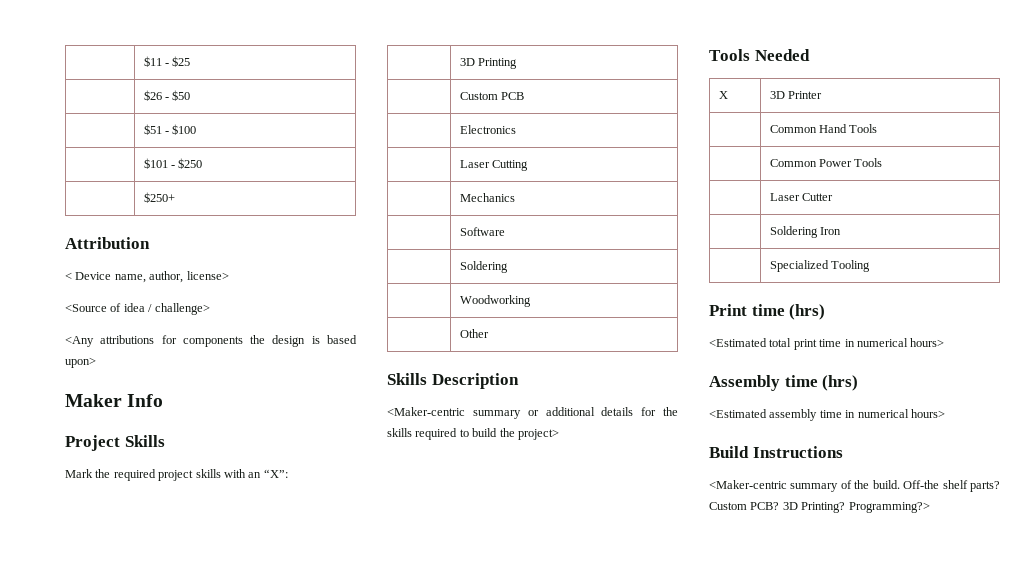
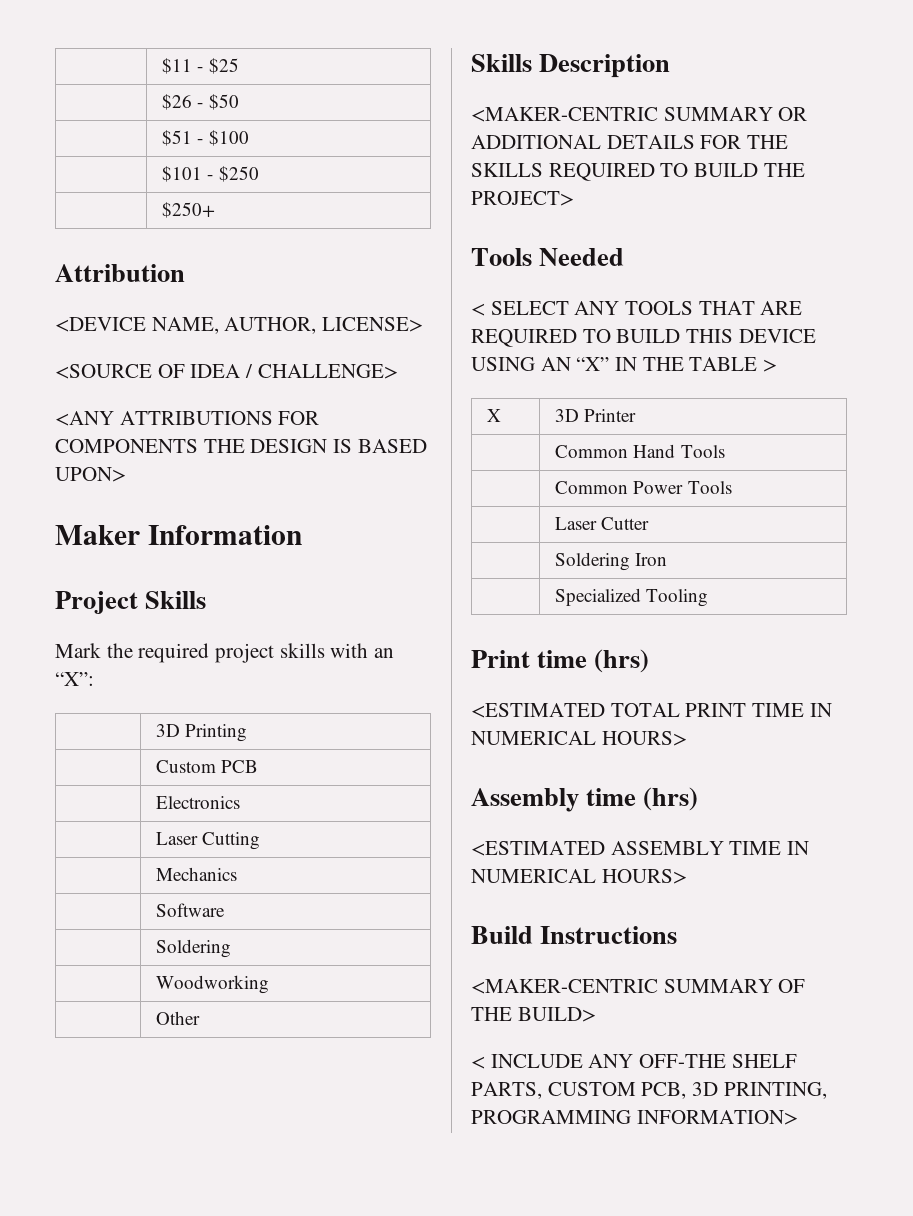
[65,271,229,283] [65,303,210,315] [65,335,357,347] [65,357,96,368] < Device name, author, license> // <Source of idea / challenge> // <Any attributions for components the design is based upon> -> [55,317,424,334] [55,364,398,379] [55,411,320,426] [55,439,427,453] [55,467,126,482] <DEVICE NAME, AUTHOR, LICENSE> // <SOURCE OF IDEA / CHALLENGE> // <ANY ATTRIBUTIONS FOR COMPONENTS THE DESIGN IS BASED UPON>
[127,394,164,407] Info -> [147,525,302,545] Information
[387,407,678,419] [387,428,559,440] [709,49,810,61] <Maker-centric summary or additional details for the skills required to build the project> // Tools Needed -> [471,107,808,122] [471,135,789,149] [471,163,805,181] [471,191,574,206] [471,248,625,266] [471,301,803,316] [471,329,816,347] [471,357,778,372] <MAKER-CENTRIC SUMMARY OR ADDITIONAL DETAILS FOR THE SKILLS REQUIRED TO BUILD THE PROJECT> // Tools Needed // < SELECT ANY TOOLS THAT ARE REQUIRED TO BUILD THIS DEVICE USING AN “X” IN THE TABLE >
[709,338,945,350] [709,375,859,391] [709,409,945,421] [709,446,843,458] [709,480,1000,492] [709,502,930,513] <Estimated total print time in numerical hours> // Assembly time (hrs) // <Estimated assembly time in numerical hours> // Build Instructions // <Maker-centric summary of the build. Off-the shelf parts? Custom PCB? 3D Printing? Programming?> -> [471,703,832,718] [471,731,687,746] [471,787,699,812] [471,841,810,856] [471,869,687,884] [471,926,678,944] [471,979,806,994] [471,1007,596,1022] [471,1054,797,1069] [471,1082,827,1099] [471,1110,798,1125] <ESTIMATED TOTAL PRINT TIME IN NUMERICAL HOURS> // Assembly time (hrs) // <ESTIMATED ASSEMBLY TIME IN NUMERICAL HOURS> // Build Instructions // <MAKER-CENTRIC SUMMARY OF THE BUILD> // < INCLUDE ANY OFF-THE SHELF PARTS, CUSTOM PCB, 3D PRINTING, PROGRAMMING INFORMATION>

